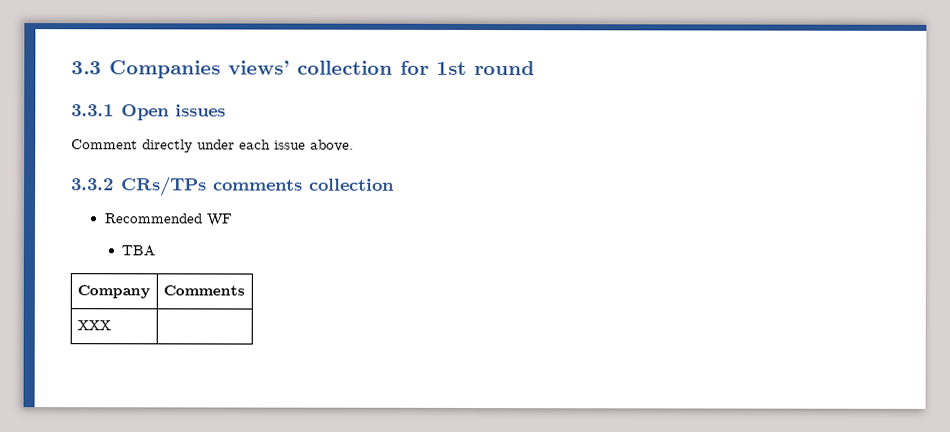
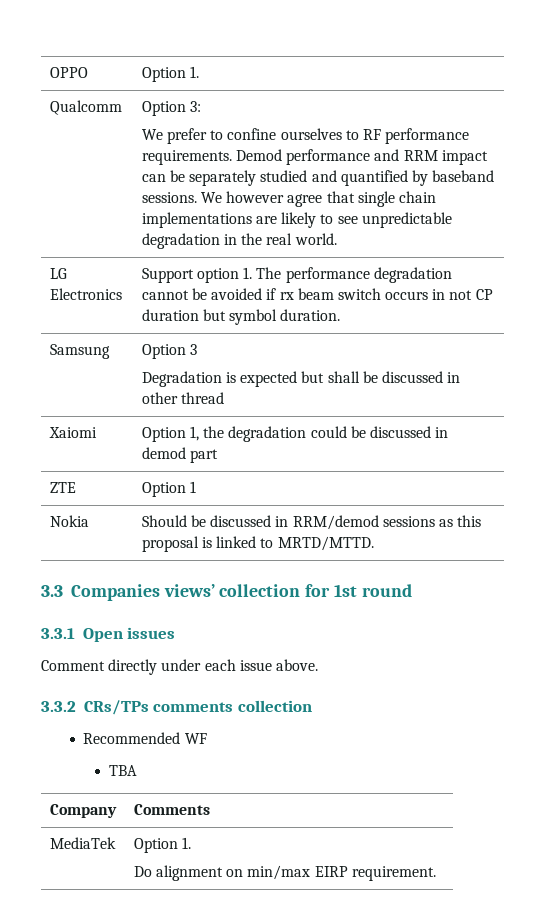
(71, 68) none -> [49,67,88,78] [141,66,199,82] [49,100,122,115] [141,101,201,116] [141,128,470,144] [141,149,488,165] [141,170,495,186] [141,191,436,207] [141,212,452,228] [141,233,337,249] [49,268,67,279] [49,288,122,300] [141,267,452,283] [141,288,493,300] [141,309,341,325] [49,344,110,359] [141,344,197,359] [141,371,461,387] [141,392,224,404] [48,427,97,438] [141,426,449,442] [141,447,218,463] [49,482,76,493] [141,481,196,497] [49,515,89,527] [141,515,482,530] [141,536,374,552] OPPO | Option 1. // Qualcomm | Option 3: // We prefer to confine ourselves to RF performance requirements. Demod performance and RRM impact can be separately studied and quantified by baseband sessions. We however agree that single chain implementations are likely to see unpredictable degradation in the real world. // LG Electronics | Support option 1. The performance degradation cannot be avoided if rx beam switch occurs in not CP duration but symbol duration. // Samsung | Option 3 // Degradation is expected but shall be discussed in other thread // Xaiomi | Option 1, the degradation could be discussed in demod part // ZTE | Option 1 // Nokia | Should be discussed in RRM/demod sessions as this proposal is linked to MRTD/MTTD. //
[76,320,111,331] XXX | -> [49,837,116,849] [133,837,191,853] [133,865,436,881] MediaTek | Option 1. // Do alignment on min/max EIRP requirement.

